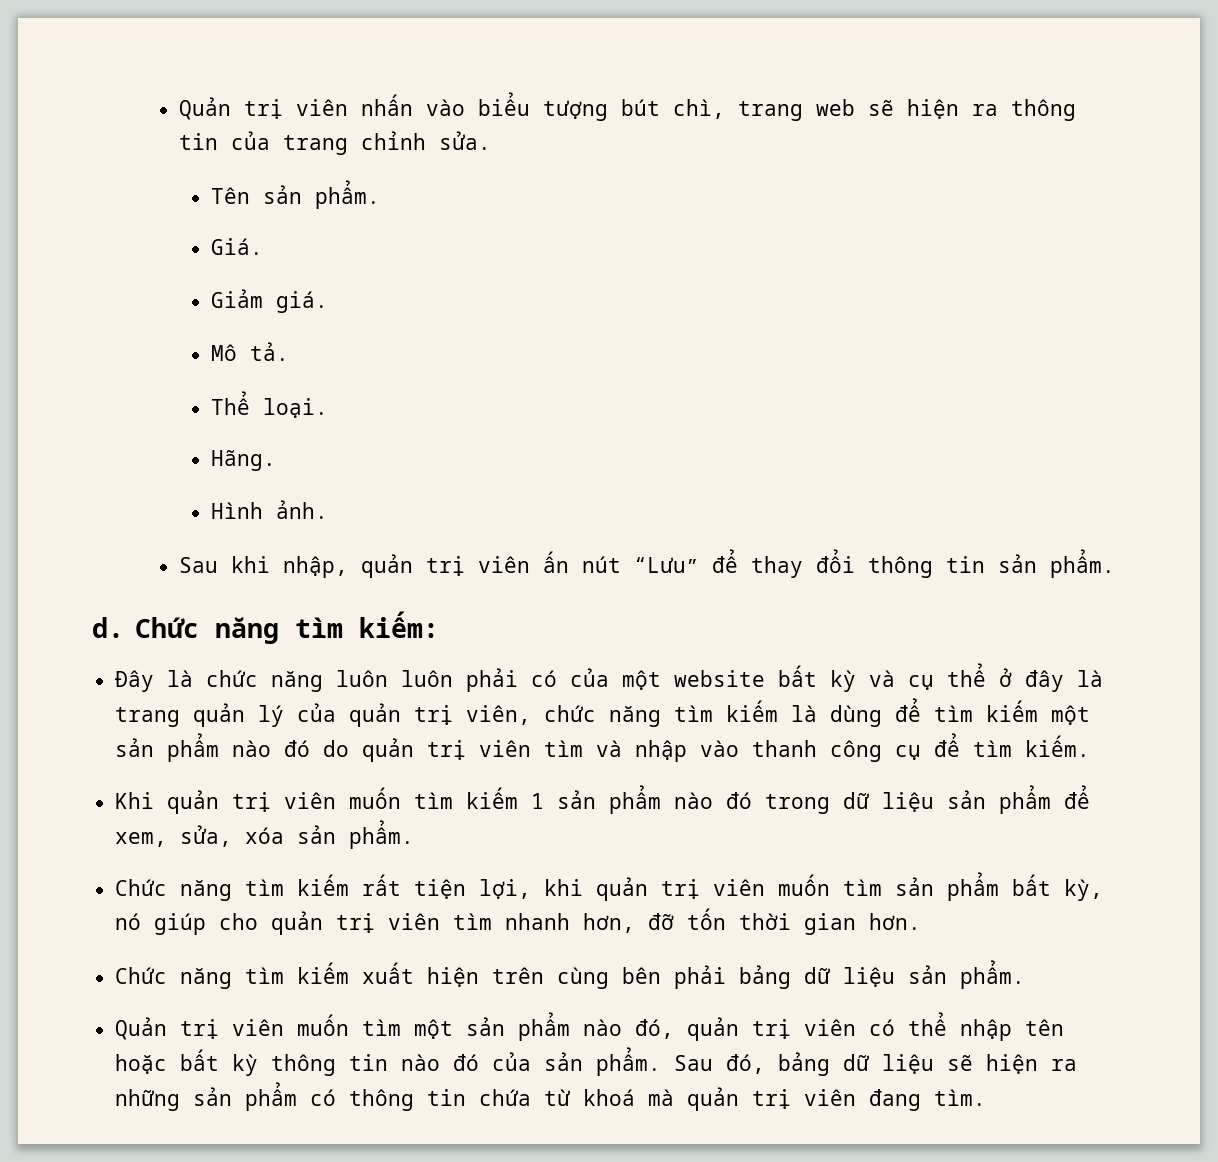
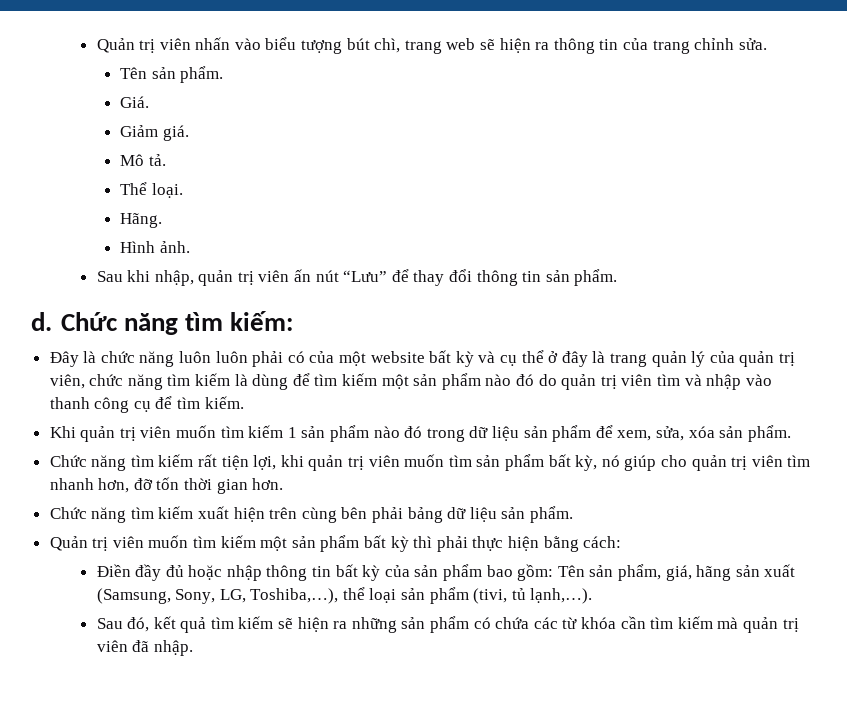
[414,1012,1065,1041] [115,1047,935,1076] một sản phẩm nào đó, quản trị viên có thể nhập tên hoặc bất kỳ thông tin nào đó của sản phẩm. Sau đó, bảng dữ liệu -> [220,535,622,552] [96,564,796,581] [96,587,593,604] [96,616,274,633] kiếm một sản phẩm bất kỳ thì phải thực hiện bằng cách: // Điền đầy đủ hoặc nhập thông tin bất kỳ của sản phẩm bao gồm: Tên sản phẩm, giá, hãng sản xuất (Samsung, Sony, LG, Toshiba,…), thể loại sản phẩm (tivi, tủ lạnh,…). // Sau đó, kết quả tìm kiếm
[349,1089,636,1111] thông tin chứa từ khoá -> [495,616,713,629] chứa các từ khóa cần tìm kiếm
[869,1089,987,1111] đang tìm. -> [132,640,193,656] đã nhập.

